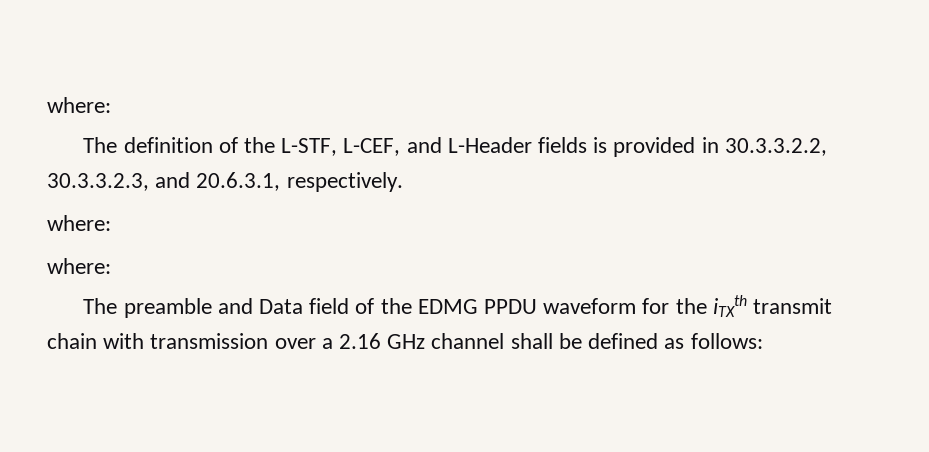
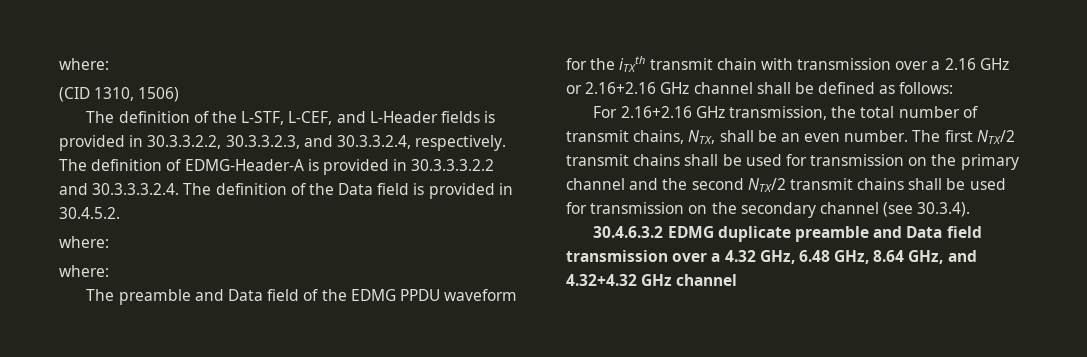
[47,97,111,113] where: -> [59,58,109,70] [59,87,180,102] where: // (CID 1310, 1506)
[196,172,281,191] 20.6.3.1, -> [336,135,411,149] 30.3.3.2.4,
(403, 182) none -> [59,159,495,175] [59,183,513,199] [59,207,120,219] The definition of EDMG-Header-A is provided in 30.3.3.3.2.2 and 30.3.3.3.2.4. The definition of the Data field is provided in 30.4.5.2.
(426, 341) none -> [566,82,690,94] or 2.16+2.16 GHz
(763, 341) none -> [593,106,978,120] [566,130,1015,144] [566,154,1019,170] [566,178,1006,192] [566,202,971,218] [593,226,982,242] [566,250,977,264] [566,274,738,286] // For 2.16+2.16 GHz transmission, the total number of transmit chains, NTX, shall be an even number. The first NTX/2 transmit chains shall be used for transmission on the primary channel and the second NTX/2 transmit chains shall be used for transmission on the secondary channel (see 30.3.4). // 30.4.6.3.2 EDMG duplicate preamble and Data field transmission over a 4.32 GHz, 6.48 GHz, 8.64 GHz, and 4.32+4.32 GHz channel

